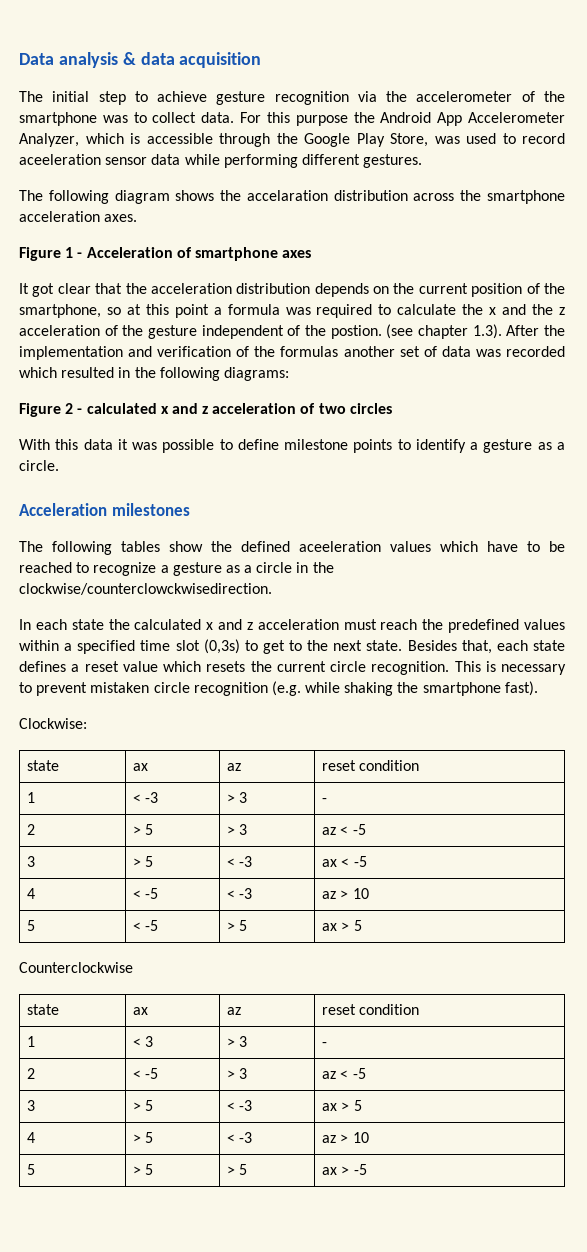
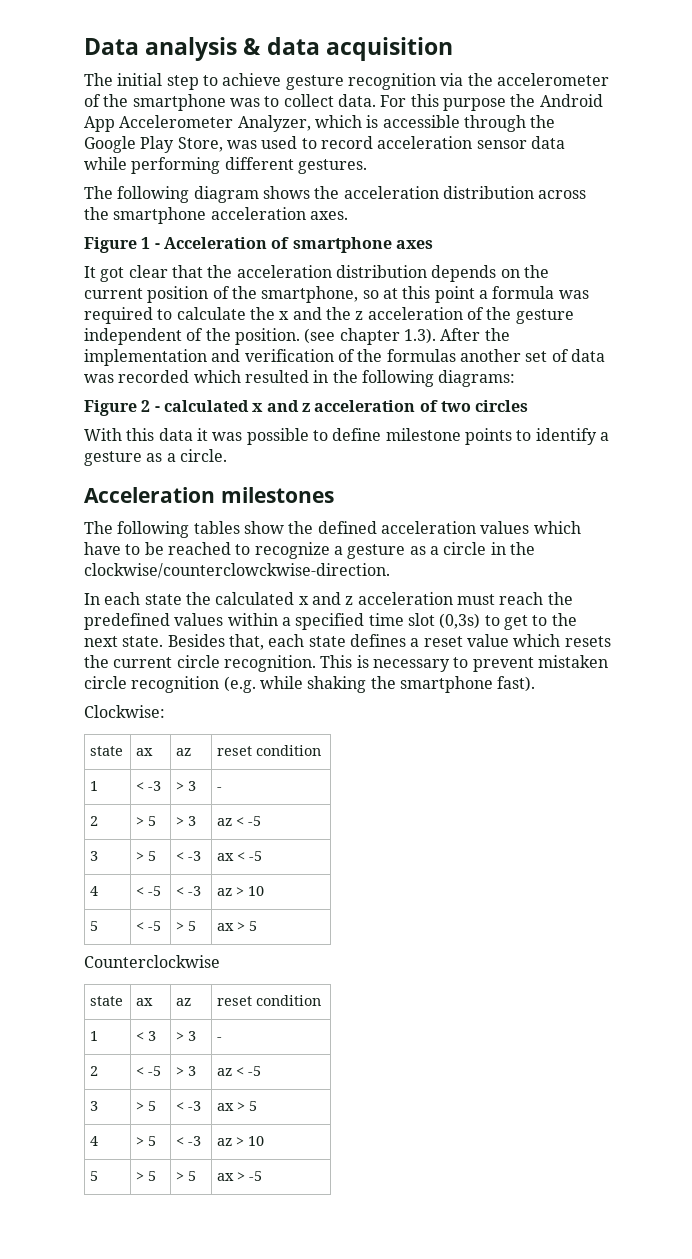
[19,154,101,165] aceeleration -> [377,136,473,149] acceleration
[246,190,328,201] accelaration -> [343,186,439,199] acceleration
[330,325,382,339] postion. -> [234,328,300,345] position.
[299,541,381,552] aceeleration -> [380,521,476,534] acceleration
[19,583,272,595] clockwise/counterclowckwisedirection. -> [84,563,390,578] clockwise/counterclowckwise-direction.

